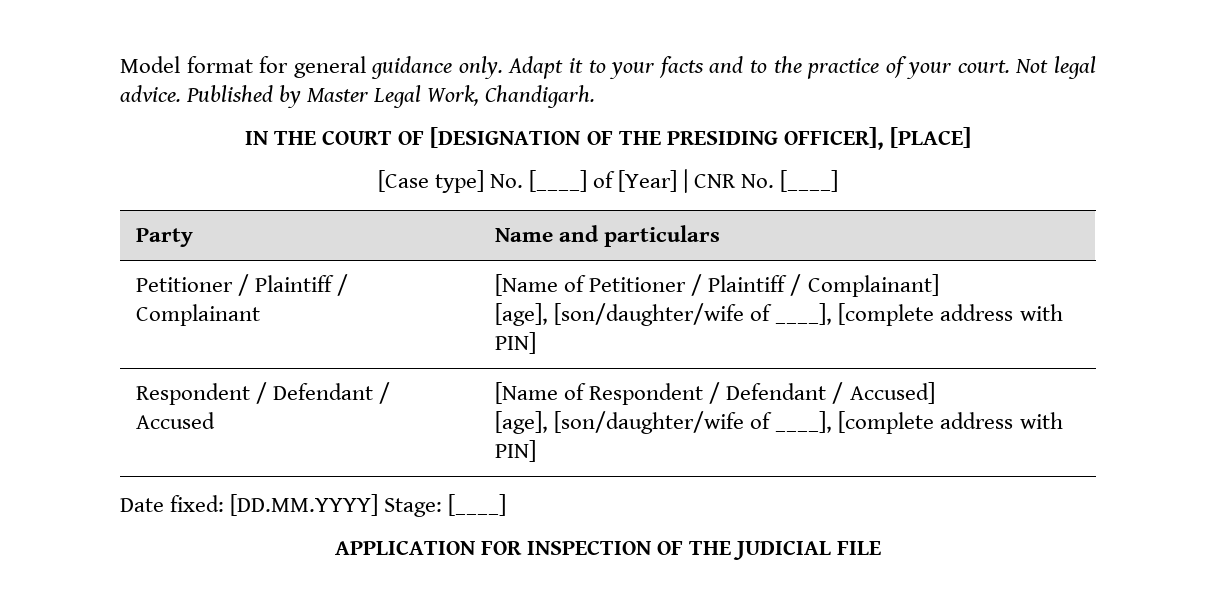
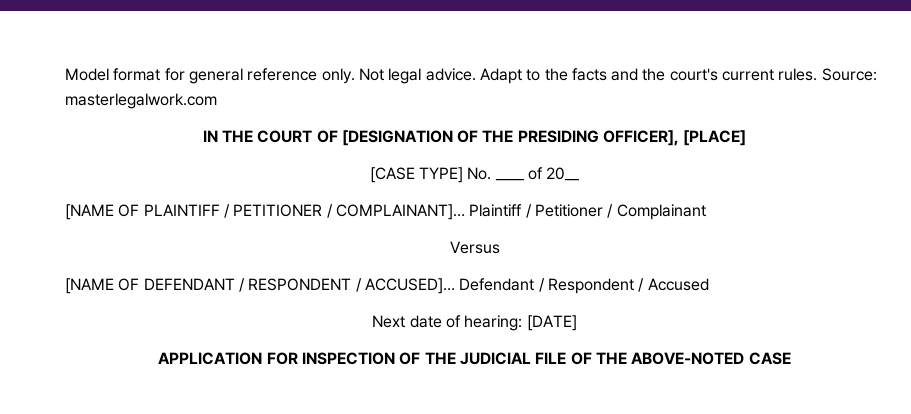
[371,56,1096,79] [120,85,596,108] guidance only. Adapt it to your facts and to the practice of your court. Not legal advice. Published by Master Legal Work, Chandigarh. -> [247,68,877,84] [65,93,217,109] reference only. Not legal advice. Adapt to the facts and the court's current rules. Source: masterlegalwork.com
[377,169,839,193] [136,228,194,247] [495,225,721,247] [136,274,349,296] [136,304,261,326] [495,274,939,297] [495,303,1063,326] [495,332,537,354] [136,382,391,405] [136,412,216,429] [495,382,935,405] [495,411,1063,434] [495,440,537,462] [120,494,507,517] [Case type] No. [____] of [Year] | CNR No. [____] // Party | Name and particulars // Petitioner / Plaintiff / Complainant | [Name of Petitioner / Plaintiff / Complainant] // [age], [son/daughter/wife of ____], [complete address with PIN] // Respondent / Defendant / Accused | [Name of Respondent / Defendant / Accused] // [age], [son/daughter/wife of ____], [complete address with PIN] // Date fixed: [DD.MM.YYYY] Stage: [____] -> [369,167,580,183] [65,204,706,220] [449,241,500,254] [65,278,709,294] [372,315,577,331] [CASE TYPE] No. ____ of 20__ // [NAME OF PLAINTIFF / PETITIONER / COMPLAINANT]… Plaintiff / Petitioner / Complainant // Versus // [NAME OF DEFENDANT / RESPONDENT / ACCUSED]… Defendant / Respondent / Accused // Next date of hearing: [DATE]
(882, 548) none -> [570,352,791,365] OF THE ABOVE-NOTED CASE

